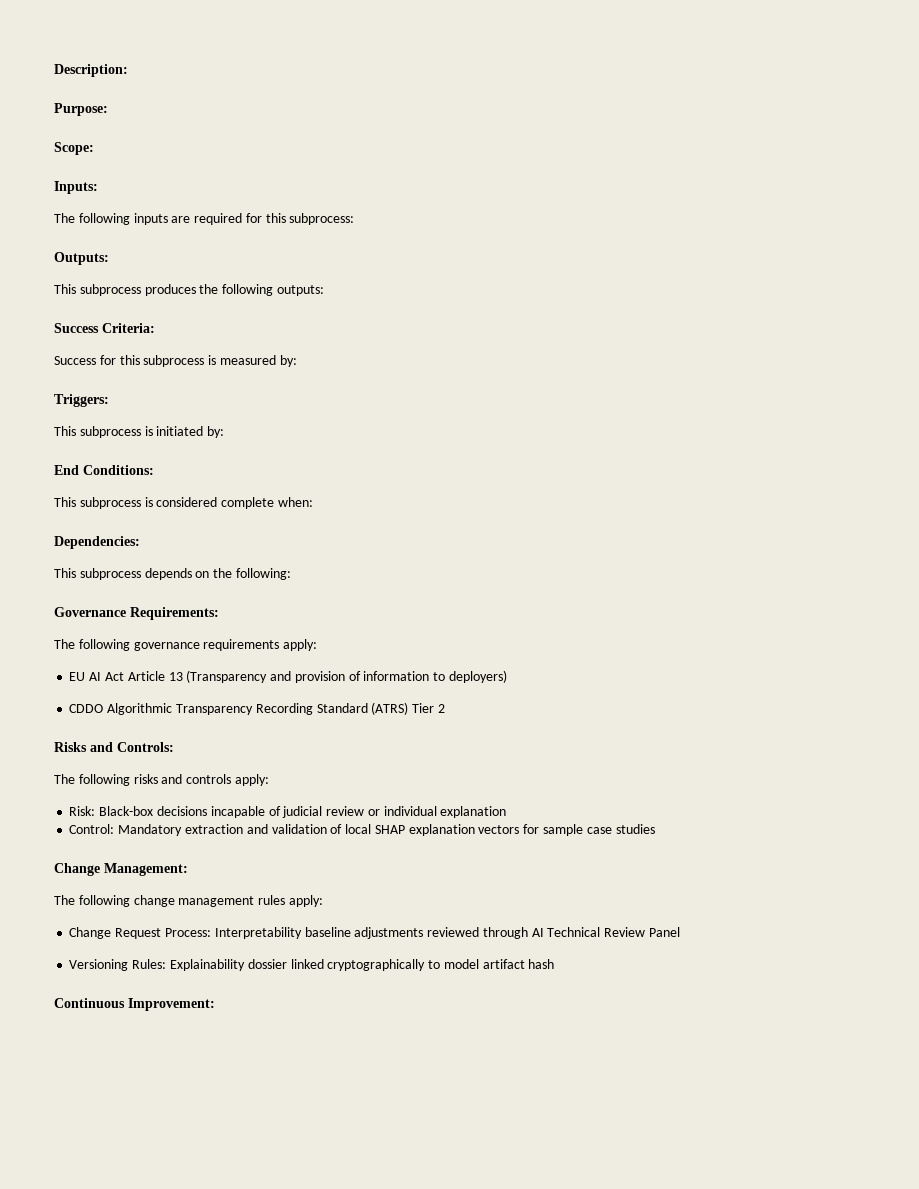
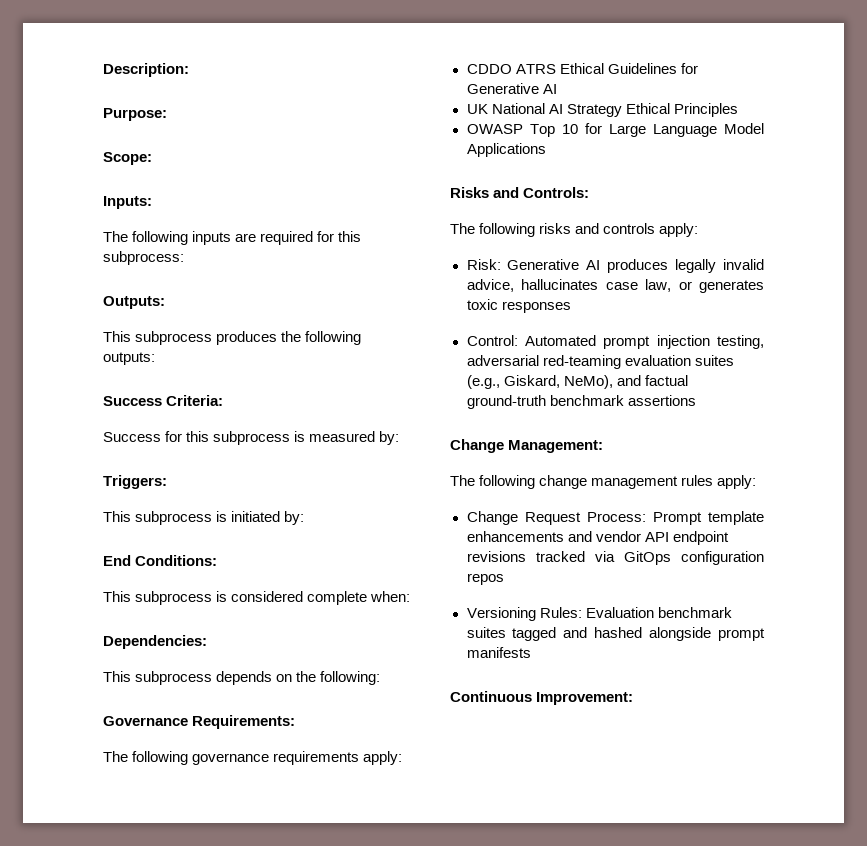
[69,670,507,683] [69,702,445,715] EU AI Act Article 13 (Transparency and provision of information to deployers) // CDDO Algorithmic Transparency Recording Standard (ATRS) Tier 2 -> [466,63,698,74] [466,83,557,94] [466,103,738,117] [466,123,764,137] [466,143,546,157] CDDO ATRS Ethical Guidelines for Generative AI // UK National AI Strategy Ethical Principles // OWASP Top 10 for Large Language Model Applications
[99,806,507,818] [69,824,655,836] Black-box decisions incapable of judicial review or individual explanation // Control: Mandatory extraction and validation of local SHAP explanation vectors for sample case studies -> [507,259,764,273] [466,279,764,293] [466,299,571,313] [466,335,764,349] [466,355,734,369] [466,375,688,389] [466,395,696,409] Generative AI produces legally invalid advice, hallucinates case law, or generates toxic responses // Control: Automated prompt injection testing, adversarial red-teaming evaluation suites (e.g., Giskard, NeMo), and factual ground-truth benchmark assertions
[214,927,680,939] [69,959,555,971] Interpretability baseline adjustments reviewed through AI Technical Review Panel // Versioning Rules: Explainability dossier linked cryptographically to model artifact hash -> [652,511,764,525] [466,531,729,545] [466,551,764,565] [466,573,504,585] [466,607,732,621] [466,627,765,641] [466,647,531,658] Prompt template enhancements and vendor API endpoint revisions tracked via GitOps configuration repos // Versioning Rules: Evaluation benchmark suites tagged and hashed alongside prompt manifests

